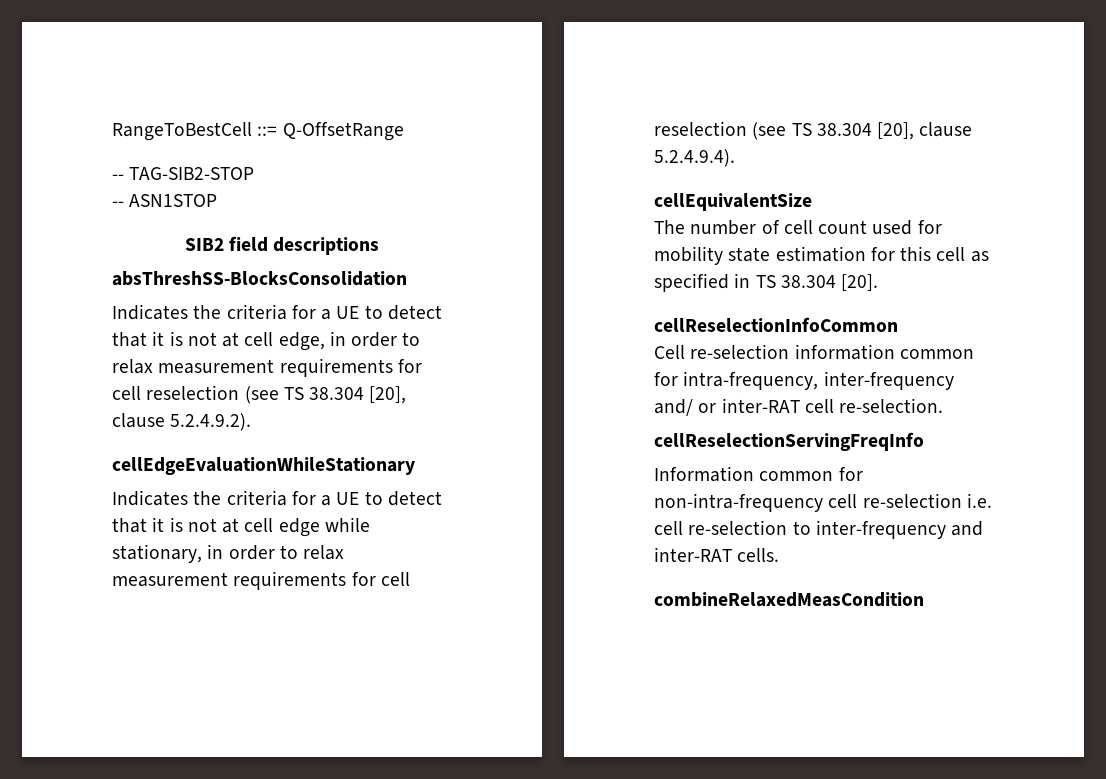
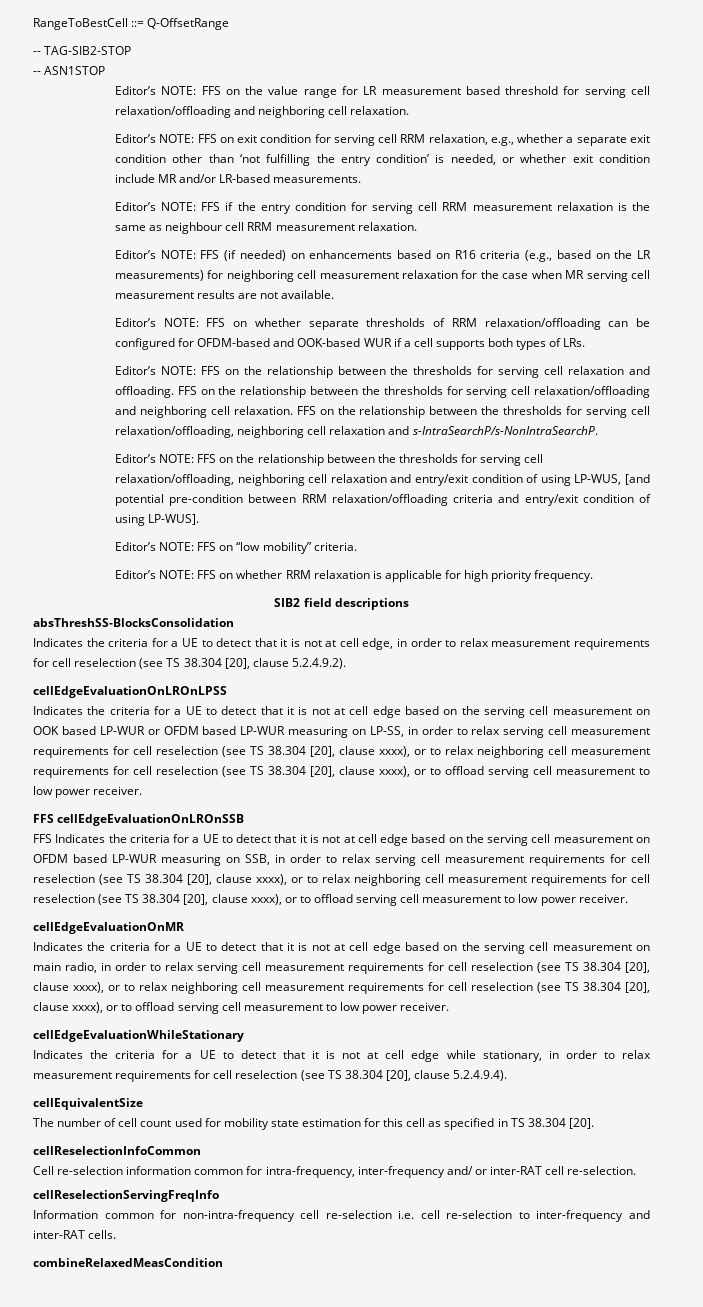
(218, 200) none -> [114,86,651,98] [114,106,410,118] [114,134,651,146] [114,154,650,166] [114,174,362,183] [114,202,650,214] [114,222,417,234] [114,250,652,262] [114,270,650,282] [114,290,335,299] [114,318,650,330] [114,338,586,350] [114,366,650,378] [114,386,651,398] [114,406,650,418] [114,426,598,438] [114,454,544,466] [114,474,650,486] [114,494,651,506] [114,514,200,526] [114,542,357,554] [114,570,594,582] // Editor’s NOTE: FFS on the value range for LR measurement based threshold for serving cell relaxation/offloading and neighboring cell relaxation. // Editor’s NOTE: FFS on exit condition for serving cell RRM relaxation, e.g., whether a separate exit condition other than ‘not fulfilling the entry condition’ is needed, or whether exit condition include MR and/or LR-based measurements. // Editor’s NOTE: FFS if the entry condition for serving cell RRM measurement relaxation is the same as neighbour cell RRM measurement relaxation. // Editor’s NOTE: FFS (if needed) on enhancements based on R16 criteria (e.g., based on the LR measurements) for neighboring cell measurement relaxation for the case when MR serving cell measurement results are not available. // Editor’s NOTE: FFS on whether separate thresholds of RRM relaxation/offloading can be configured for OFDM-based and OOK-based WUR if a cell supports both types of LRs. // Editor’s NOTE: FFS on the relationship between the thresholds for serving cell relaxation and offloading. FFS on the relationship between the thresholds for serving cell relaxation/offloading and neighboring cell relaxation. FFS on the relationship between the thresholds for serving cell relaxation/offloading, neighboring cell relaxation and s-IntraSearchP/s-NonIntraSearchP. // Editor’s NOTE: FFS on the relationship between the thresholds for serving cell relaxation/offloading, neighboring cell relaxation and entry/exit condition of using LP-WUS, [and potential pre-condition between RRM relaxation/offloading criteria and entry/exit condition of using LP-WUS]. // Editor’s NOTE: FFS on “low mobility” criteria. // Editor’s NOTE: FFS on whether RRM relaxation is applicable for high priority frequency.
(252, 422) none -> [33,686,227,698] [33,706,650,718] [33,726,650,738] [33,746,650,758] [33,766,650,778] [33,786,143,798] [33,814,245,826] [33,834,650,846] [33,854,650,866] [33,874,650,886] [33,894,628,906] [33,922,184,934] [33,942,650,954] [33,962,650,974] [33,982,650,994] [33,1002,450,1014] // cellEdgeEvaluationOnLROnLPSS // Indicates the criteria for a UE to detect that it is not at cell edge based on the serving cell measurement on OOK based LP-WUR or OFDM based LP-WUR measuring on LP-SS, in order to relax serving cell measurement requirements for cell reselection (see TS 38.304 [20], clause xxxx), or to relax neighboring cell measurement requirements for cell reselection (see TS 38.304 [20], clause xxxx), or to offload serving cell measurement to low power receiver. // FFS cellEdgeEvaluationOnLROnSSB // FFS Indicates the criteria for a UE to detect that it is not at cell edge based on the serving cell measurement on OFDM based LP-WUR measuring on SSB, in order to relax serving cell measurement requirements for cell reselection (see TS 38.304 [20], clause xxxx), or to relax neighboring cell measurement requirements for cell reselection (see TS 38.304 [20], clause xxxx), or to offload serving cell measurement to low power receiver. // cellEdgeEvaluationOnMR // Indicates the criteria for a UE to detect that it is not at cell edge based on the serving cell measurement on main radio, in order to relax serving cell measurement requirements for cell reselection (see TS 38.304 [20], clause xxxx), or to relax neighboring cell measurement requirements for cell reselection (see TS 38.304 [20], clause xxxx), or to offload serving cell measurement to low power receiver.

